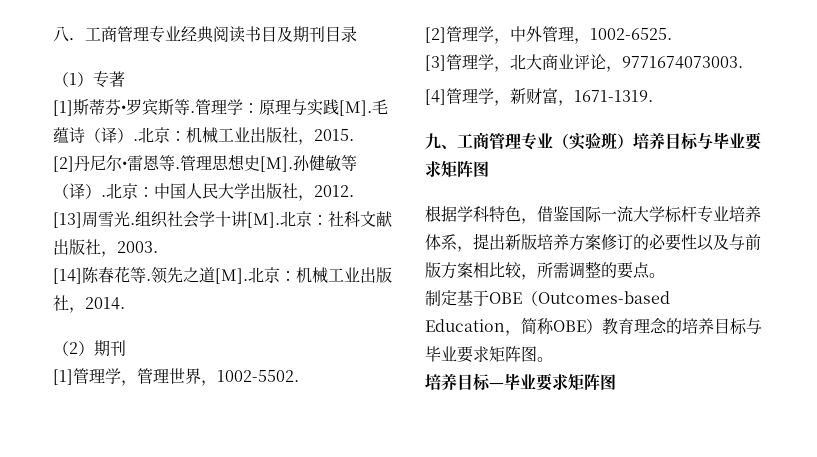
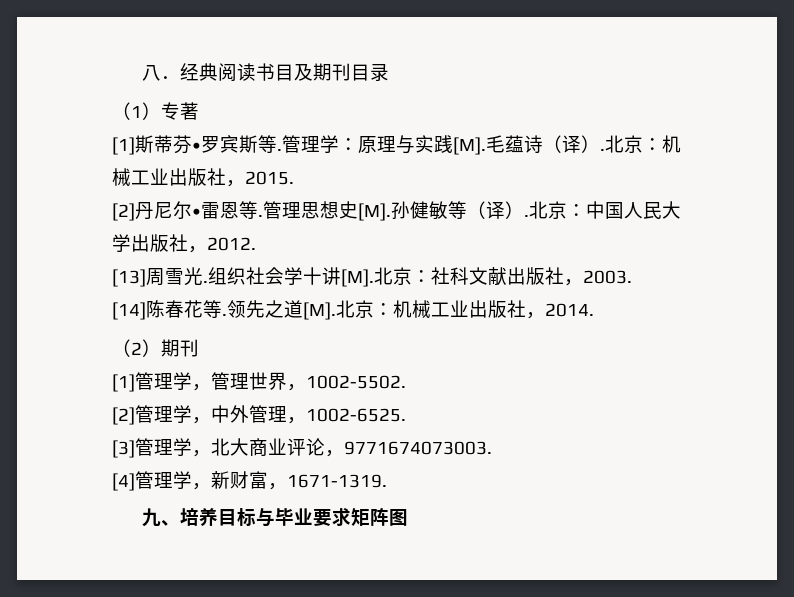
[85,26,181,43] 工商管理专业 -> (180, 77) none
[457,132,762,150] [425,160,489,177] [425,205,761,224] [425,233,761,252] [425,261,665,280] [425,290,670,306] [425,318,762,336] [425,346,553,363] [425,373,616,391] 工商管理专业（实验班）培养目标与毕业要求矩阵图 // 根据学科特色，借鉴国际一流大学标杆专业培养体系，提出新版培养方案修订的必要性以及与前版方案相比较，所需调整的要点。 // 制定基于OBE（Outcomes-based Education，简称OBE）教育理念的培养目标与毕业要求矩阵图。 // 培养目标—毕业要求矩阵图 -> [179,507,408,527] 培养目标与毕业要求矩阵图

